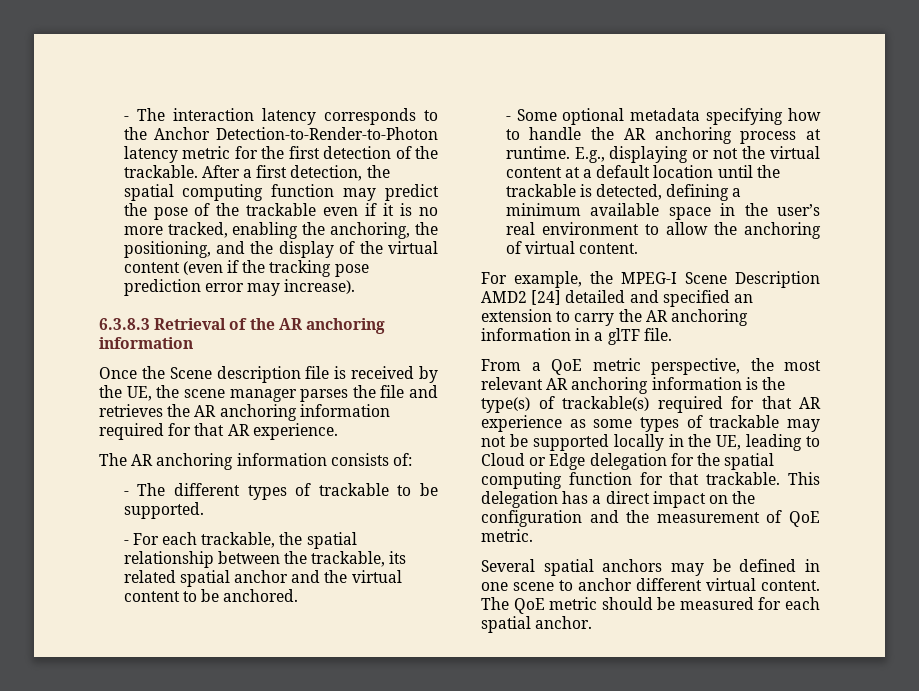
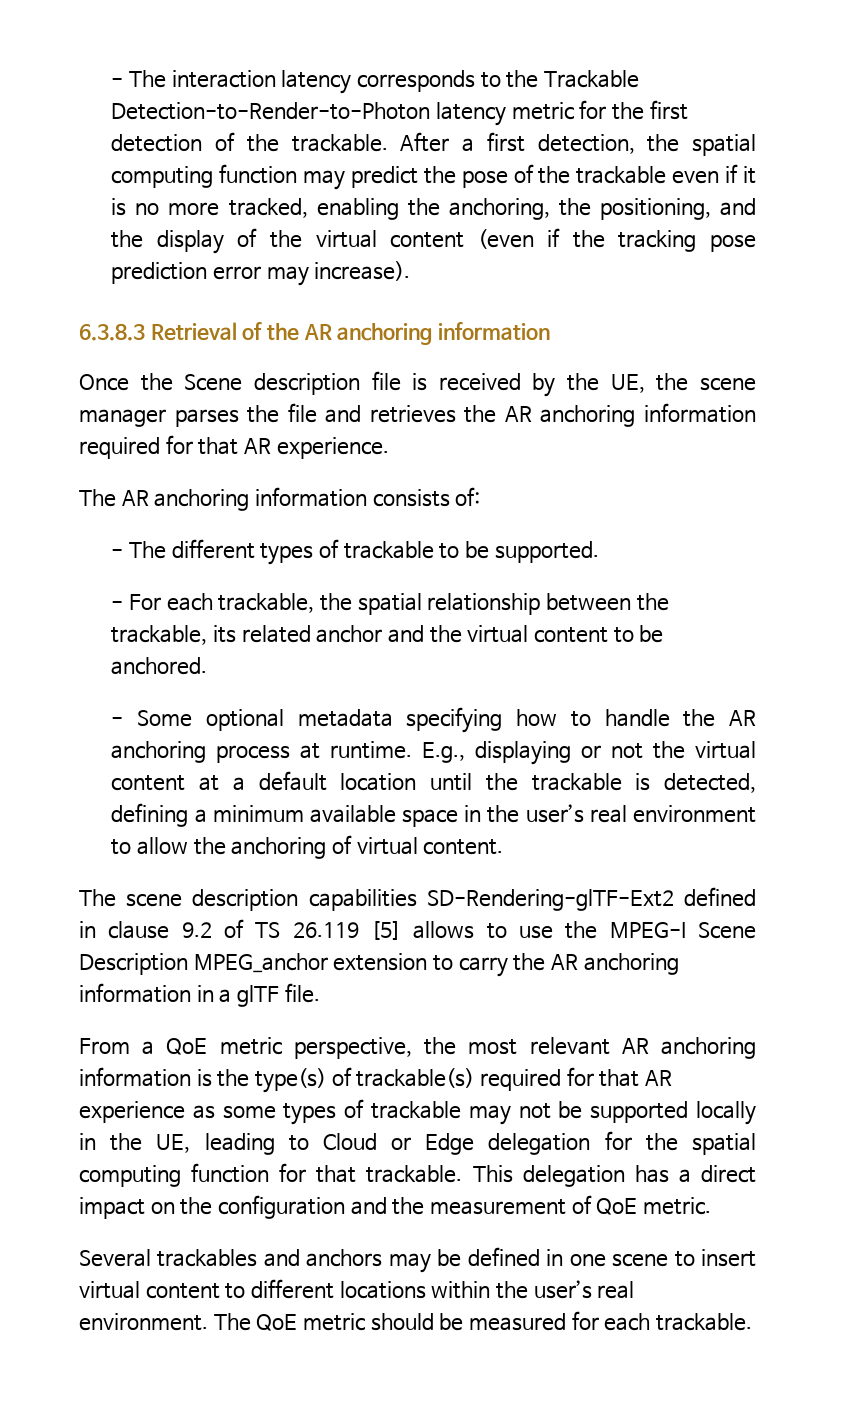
[153,127,210,140] Anchor -> [543,70,639,88] Trackable
[179,570,230,587] spatial -> (311, 634) none
[481,271,820,288] [481,290,753,307] For example, the MPEG-I Scene Description AMD2 [24] detailed and specified an -> [79,887,756,911] [79,919,756,940] [79,953,328,975] The scene description capabilities SD-Rendering-glTF-Ext2 defined in clause 9.2 of TS 26.119 [5] allows to use the MPEG-I Scene Description MPEG_anchor
[543,559,594,576] spatial -> [157,1249,300,1267] trackables and
[578,578,820,591] anchor different virtual content. -> [701,1249,757,1267] [79,1279,635,1299] [79,1313,208,1331] insert virtual content to different locations within the user’s real environment.
[481,616,593,633] spatial anchor. -> [655,1313,752,1331] trackable.

